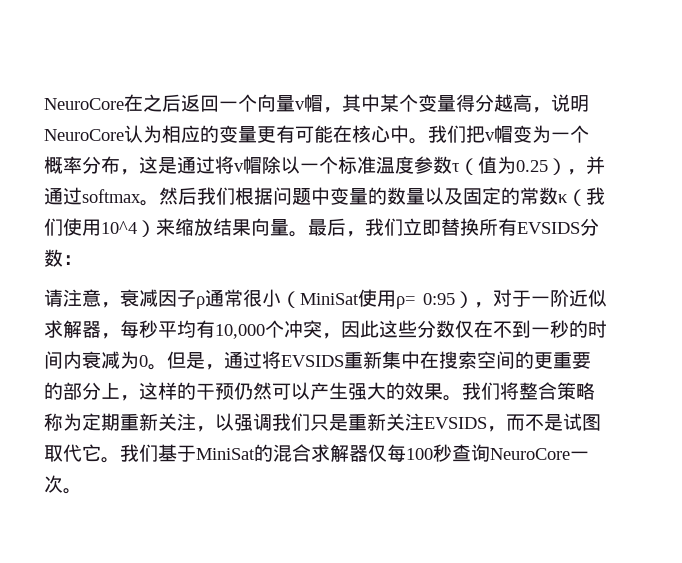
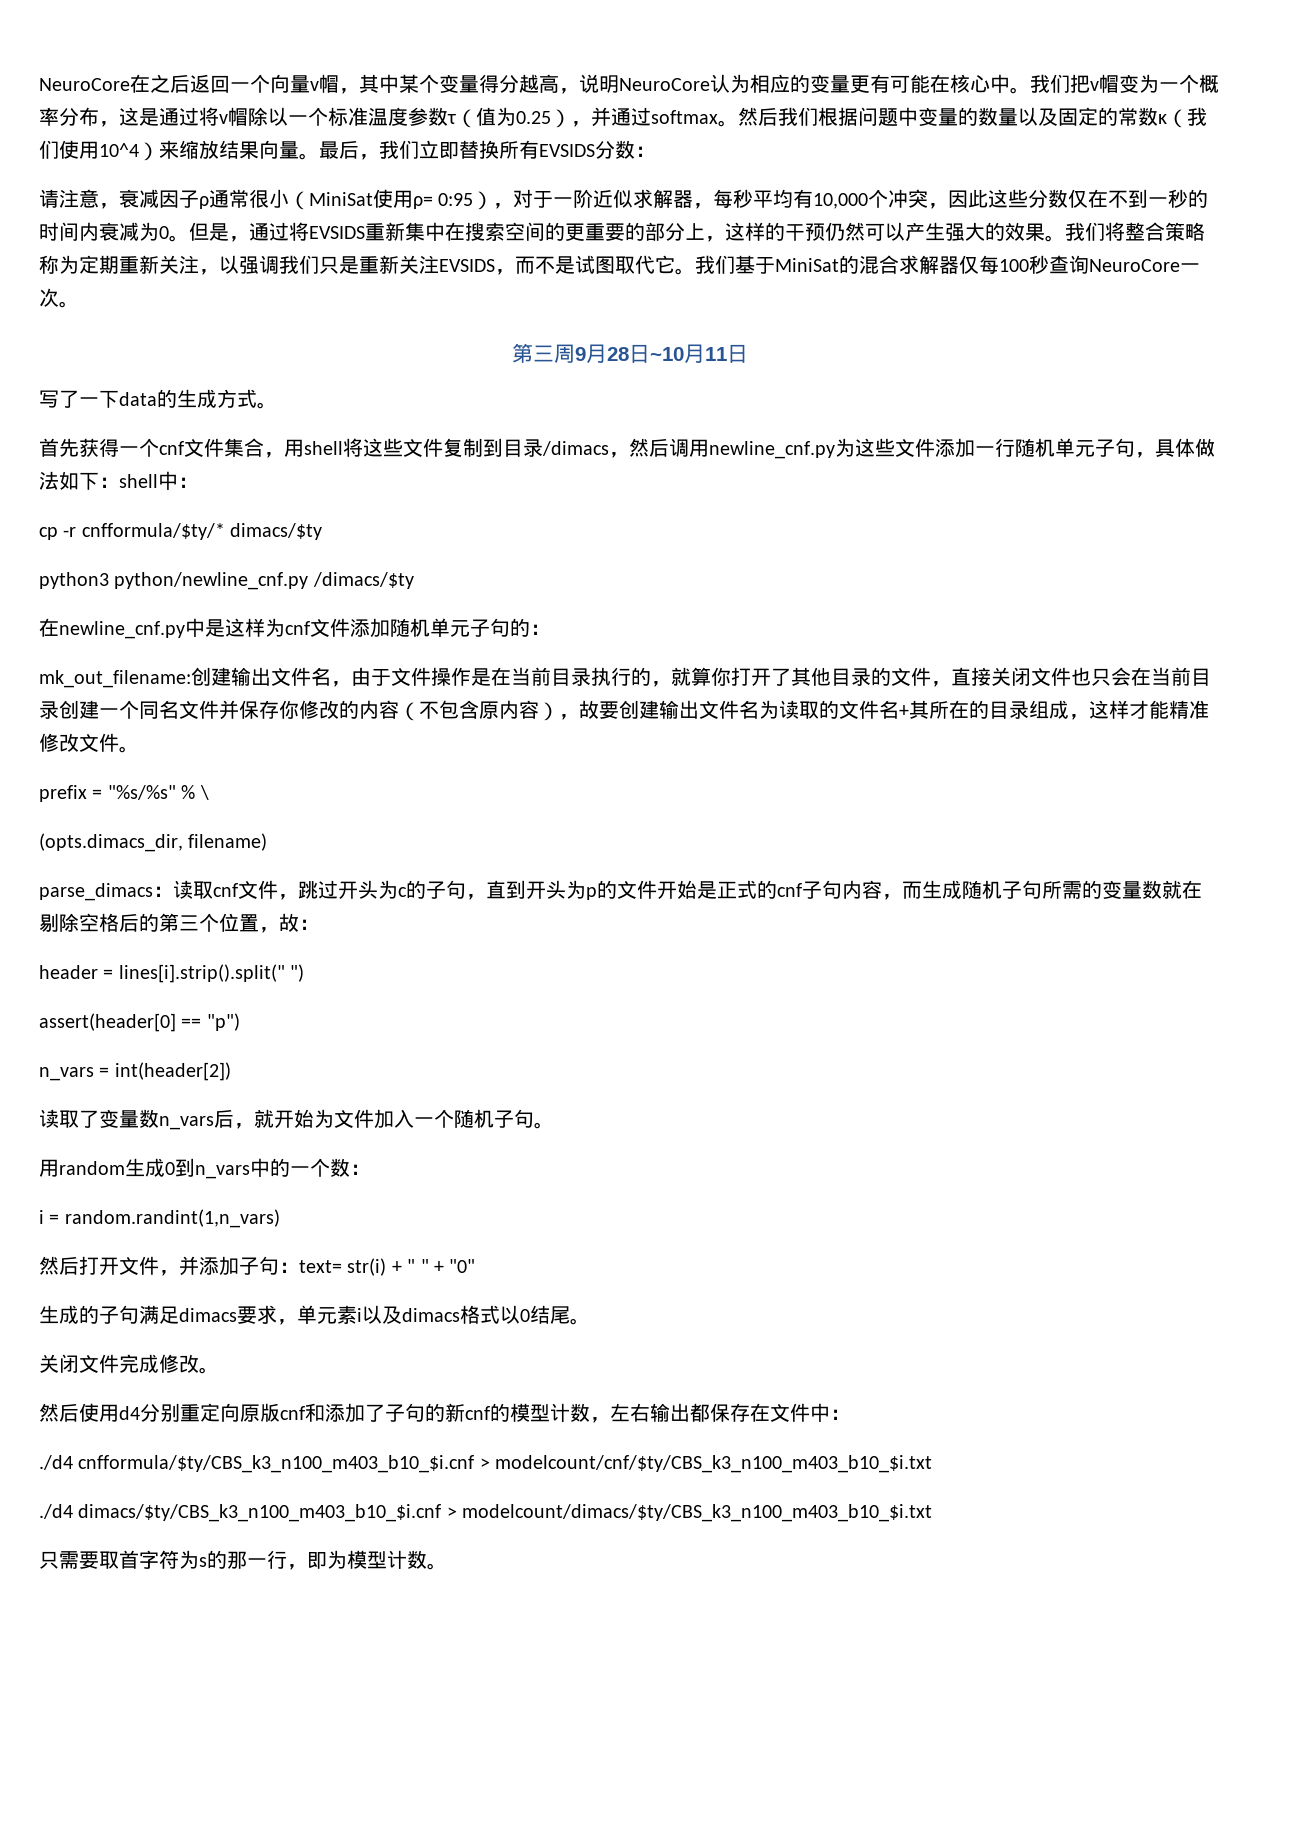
(82, 491) none -> [512,343,748,363] [39,389,277,409] [39,438,1215,459] [39,471,198,490] [39,523,323,540] [39,572,414,590] [39,618,550,639] [39,667,1211,688] [39,700,1209,721] [39,733,139,753] [39,785,209,802] [39,833,268,852] [39,880,1202,901] [39,913,319,933] [39,964,305,983] [39,1013,240,1032] [39,1062,231,1081] [39,1109,554,1130] [39,1158,370,1179] [39,1209,280,1228] [39,1256,476,1276] [39,1305,590,1325] [39,1354,219,1374] [39,1403,850,1423] [39,1455,933,1473] [39,1504,933,1522] [39,1550,447,1570] // 第三周9月28日~10月11日 // 写了一下data的生成方式。 // 首先获得一个cnf文件集合，用shell将这些文件复制到目录/dimacs，然后调用newline_cnf.py为这些文件添加一行随机单元子句，具体做法如下：shell中： // cp -r cnfformula/$ty/* dimacs/$ty // python3 python/newline_cnf.py /dimacs/$ty // 在newline_cnf.py中是这样为cnf文件添加随机单元子句的： // mk_out_filename:创建输出文件名，由于文件操作是在当前目录执行的，就算你打开了其他目录的文件，直接关闭文件也只会在当前目录创建一个同名文件并保存你修改的内容（不包含原内容），故要创建输出文件名为读取的文件名+其所在的目录组成，这样才能精准修改文件。 // prefix = "%s/%s" % \ // (opts.dimacs_dir, filename) // parse_dimacs：读取cnf文件，跳过开头为c的子句，直到开头为p的文件开始是正式的cnf子句内容，而生成随机子句所需的变量数就在剔除空格后的第三个位置，故： // header = lines[i].strip().split(" ") // assert(header[0] == "p") // n_vars = int(header[2]) // 读取了变量数n_vars后，就开始为文件加入一个随机子句。 // 用random生成0到n_vars中的一个数： // i = random.randint(1,n_vars) // 然后打开文件，并添加子句：text= str(i) + " " + "0" // 生成的子句满足dimacs要求，单元素i以及dimacs格式以0结尾。 // 关闭文件完成修改。 // 然后使用d4分别重定向原版cnf和添加了子句的新cnf的模型计数，左右输出都保存在文件中： // ./d4 cnfformula/$ty/CBS_k3_n100_m403_b10_$i.cnf > modelcount/cnf/$ty/CBS_k3_n100_m403_b10_$i.txt // ./d4 dimacs/$ty/CBS_k3_n100_m403_b10_$i.cnf > modelcount/dimacs/$ty/CBS_k3_n100_m403_b10_$i.txt // 只需要取首字符为s的那一行，即为模型计数。

